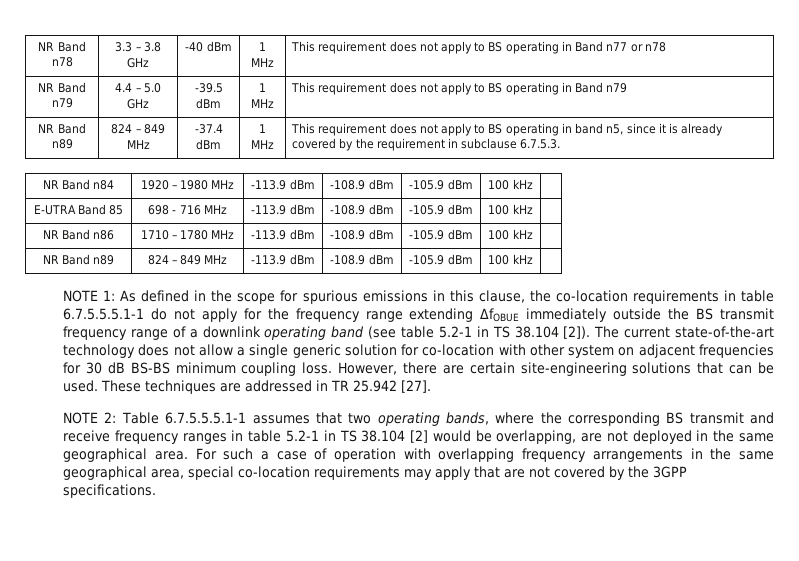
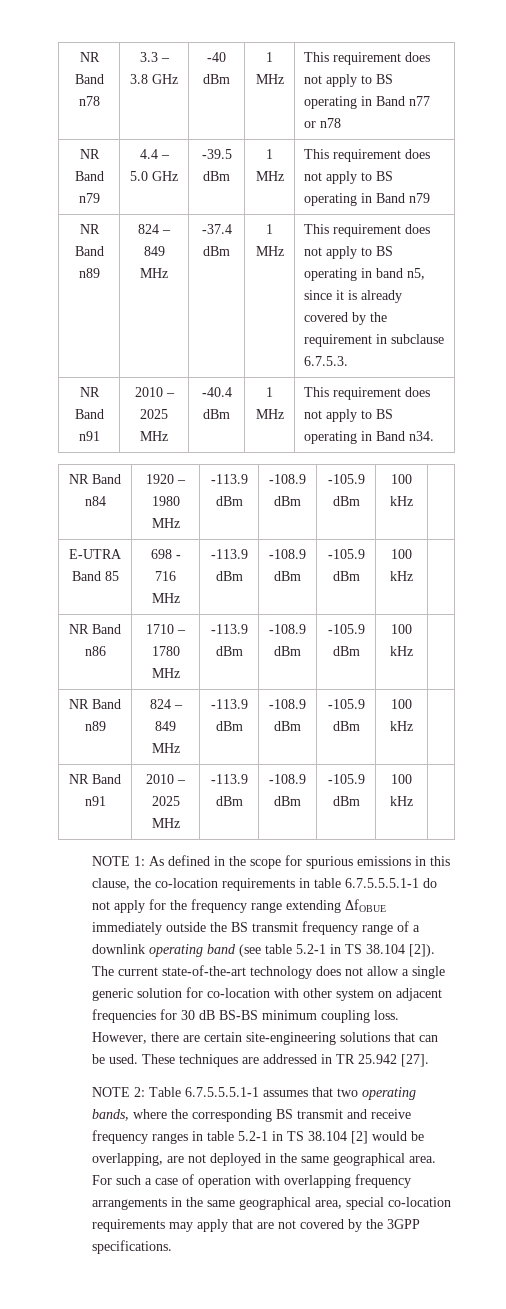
(561, 144) none -> [79,387,100,397] [74,409,104,419] [78,431,100,441] [134,387,175,397] [140,409,168,419] [140,431,168,441] [201,387,232,397] [203,409,230,419] [266,387,273,397] [255,409,284,419] [303,387,430,400] [303,409,393,422] [303,431,434,444] // NR Band n91 | 2010 – 2025 MHz | -40.4 dBm | 1 MHz | This requirement does not apply to BS operating in Band n34.
(533, 259) none -> [69,774,121,784] [84,796,106,806] [146,774,186,784] [151,796,180,806] [151,818,180,828] [210,774,248,784] [215,796,243,806] [269,774,306,784] [274,796,301,806] [327,774,365,784] [332,796,360,806] [391,774,412,784] [390,796,413,806] // NR Band n91 | 2010 – 2025 MHz | -113.9 dBm | -108.9 dBm | -105.9 dBm | 100 kHz |

